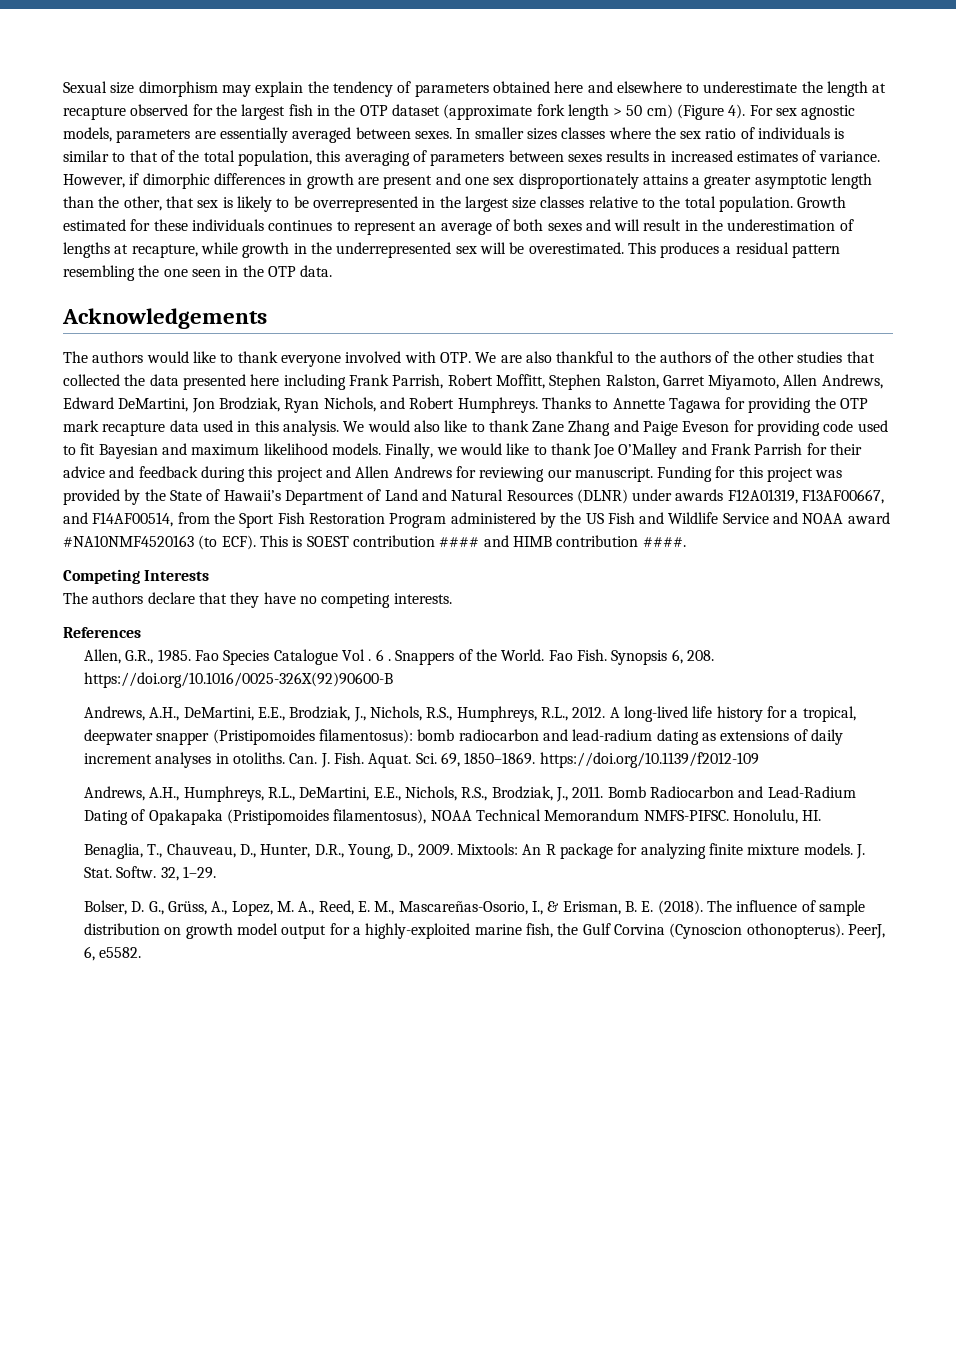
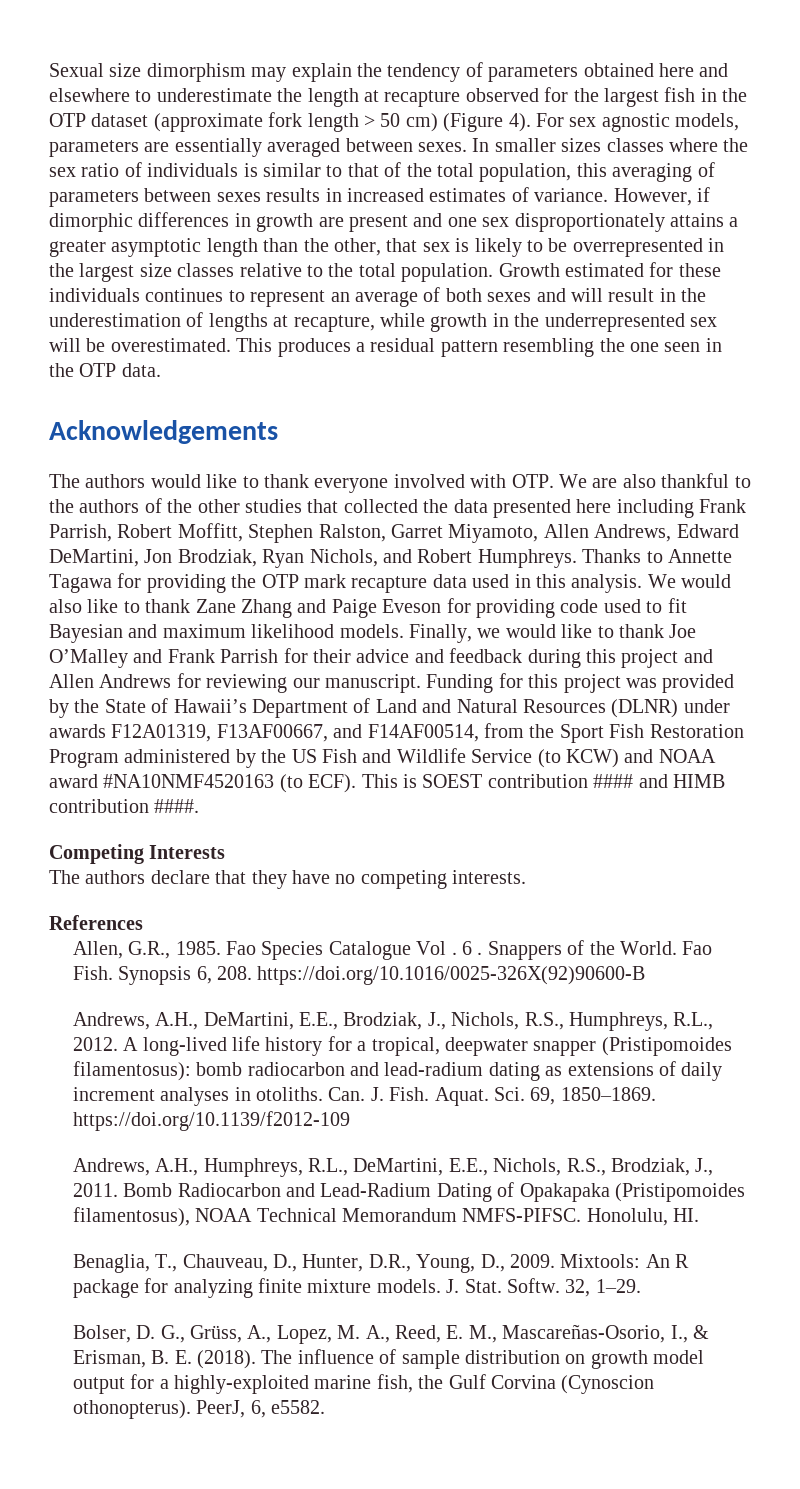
(769, 518) none -> [537,749,619,768] (to KCW)

